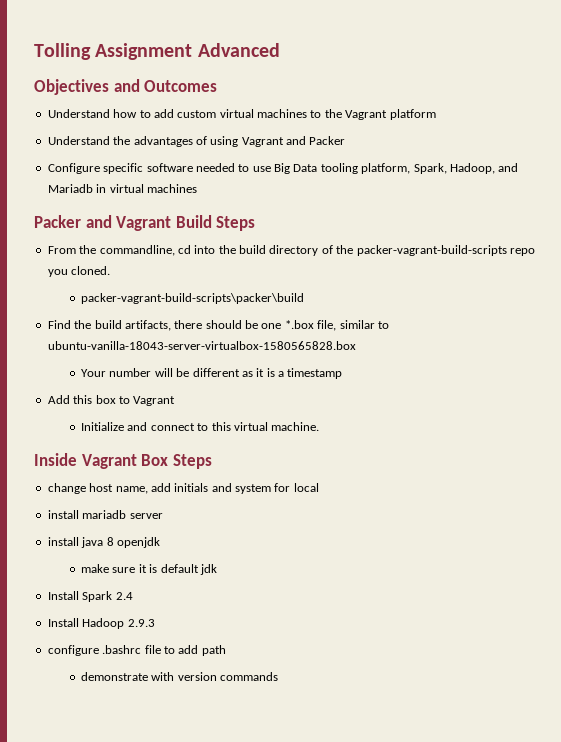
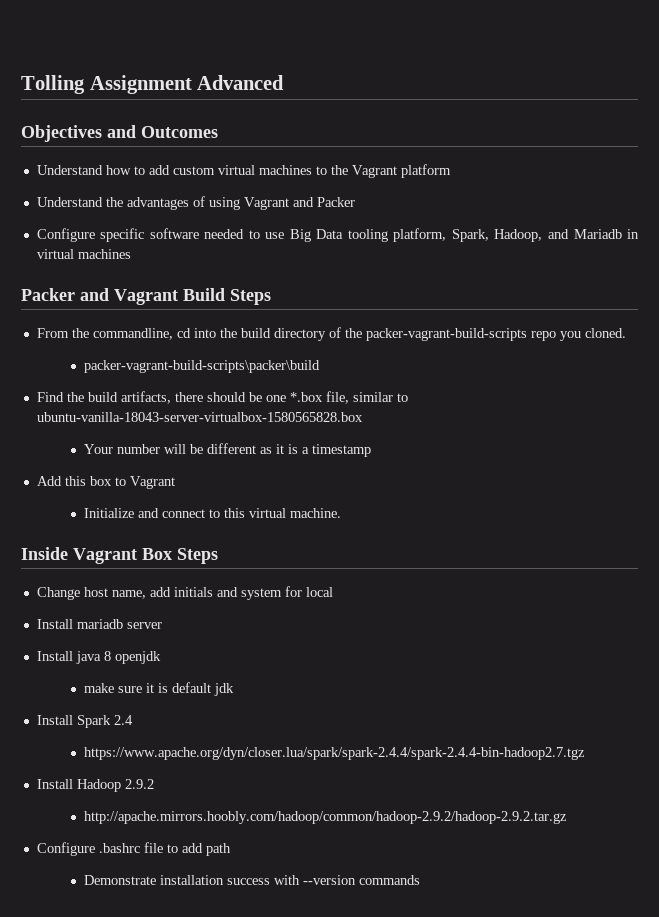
[47,483,86,494] change -> [36,587,80,600] Change
[47,510,79,519] install -> [36,619,73,629] Install
[47,537,79,546] install -> [36,651,73,661] Install
(133, 596) none -> [83,747,585,760] // https://www.apache.org/dyn/closer.lua/spark/spark-2.4.4/spark-2.4.4-bin-hadoop2.7.tgz
[127,619,155,627] [47,645,99,656] 2.9.3 // configure -> [124,779,154,789] [83,811,567,824] [36,842,95,856] 2.9.2 // http://apache.mirrors.hoobly.com/hadoop/common/hadoop-2.9.2/hadoop-2.9.2.tar.gz // Configure
[81,672,217,681] demonstrate with version -> [83,875,356,885] Demonstrate installation success with --version

